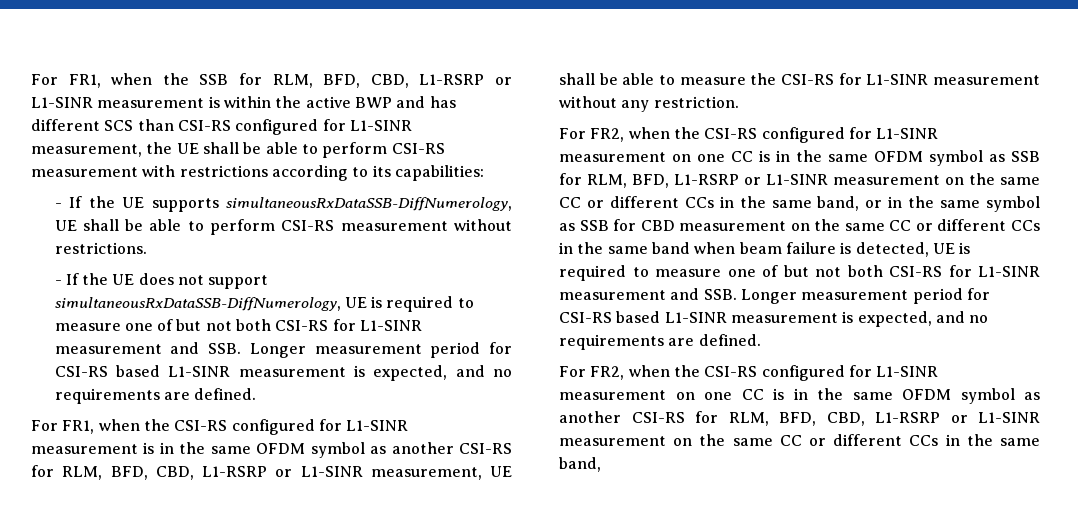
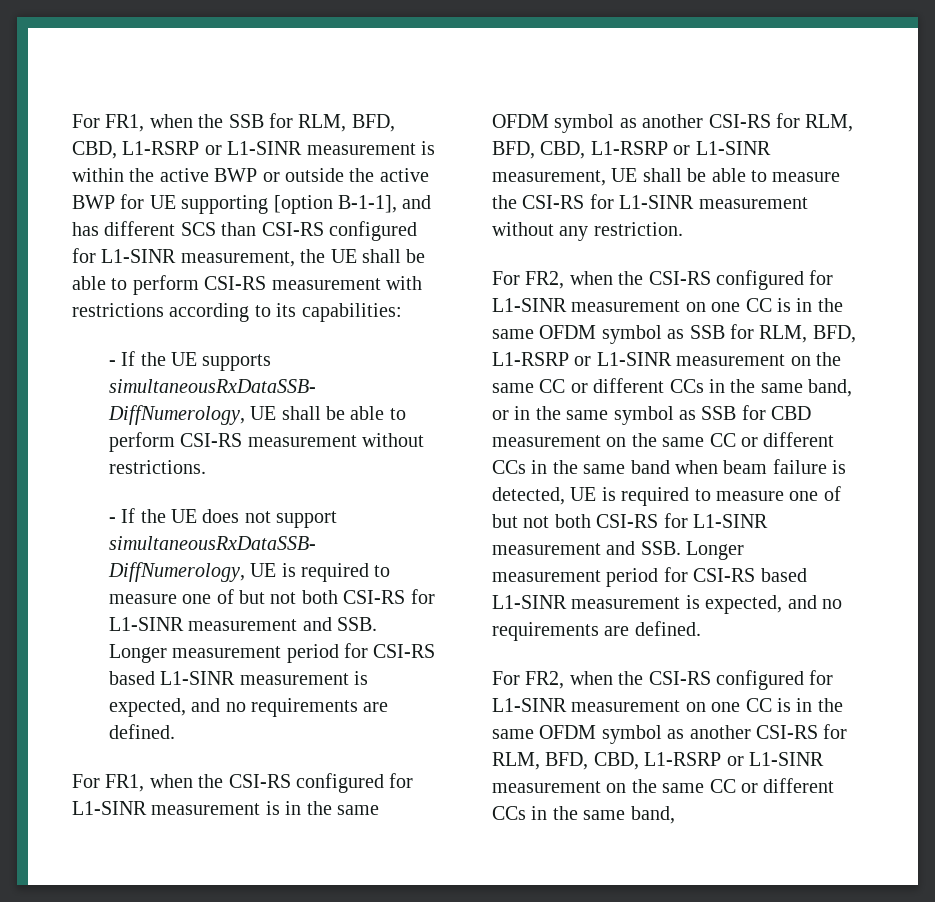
(392, 102) none -> [262,168,429,182] [72,194,397,214] or outside the active BWP for UE supporting [option B-1-1],

